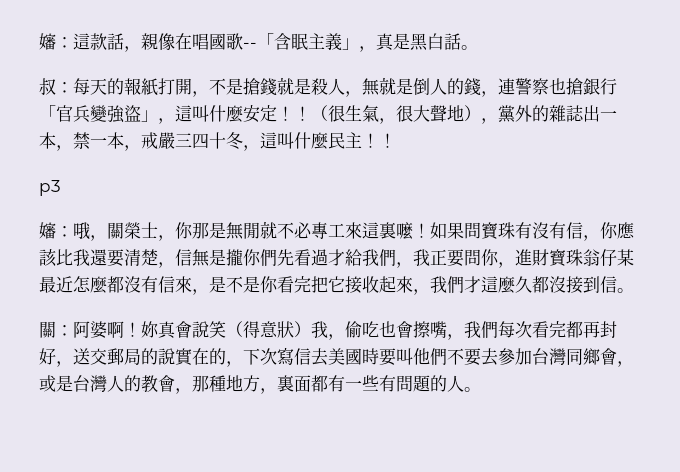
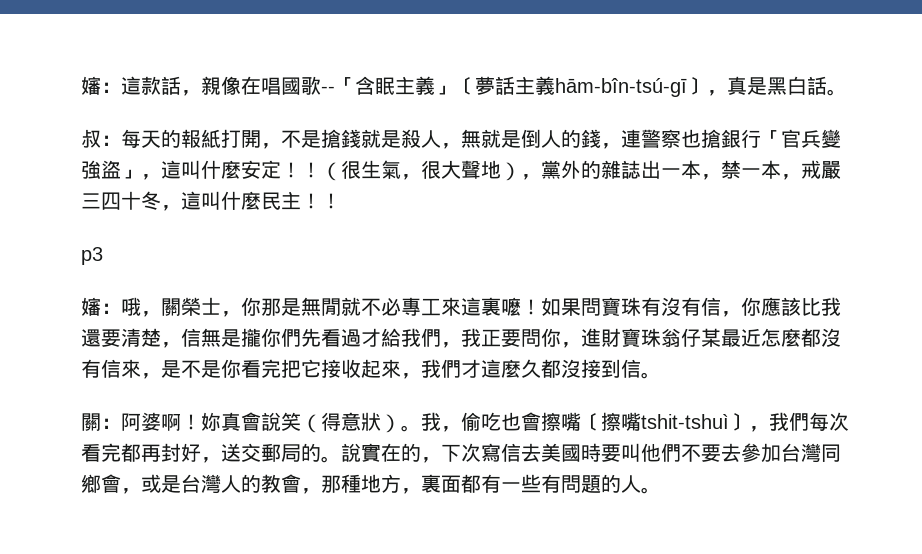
(359, 44) none -> [455,76,707,97] 〔夢話主義hām-bîn-tsú-gī〕
(311, 329) none -> [401,425,421,432] 。
(447, 329) none -> [581,412,749,431] 〔擦嘴tshit-tshuì〕
(158, 356) none -> [321,456,341,463] 。

